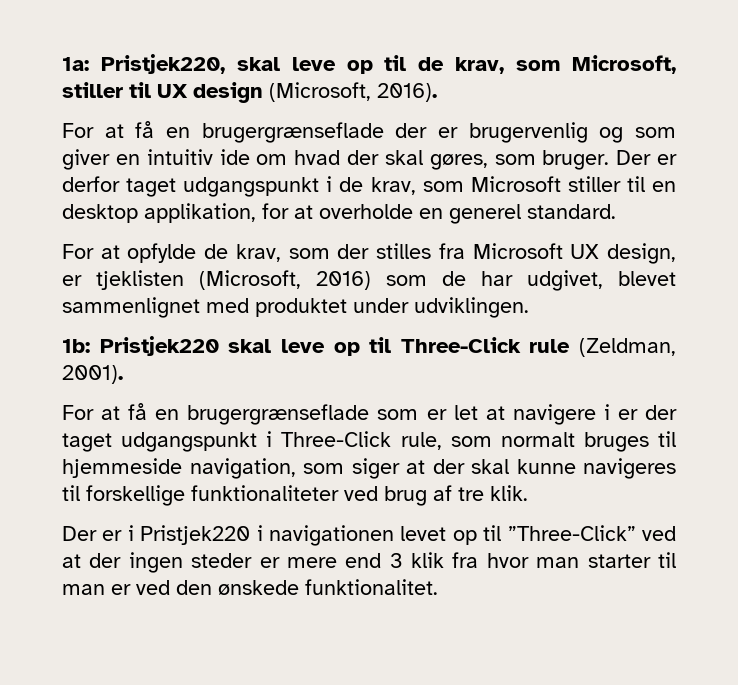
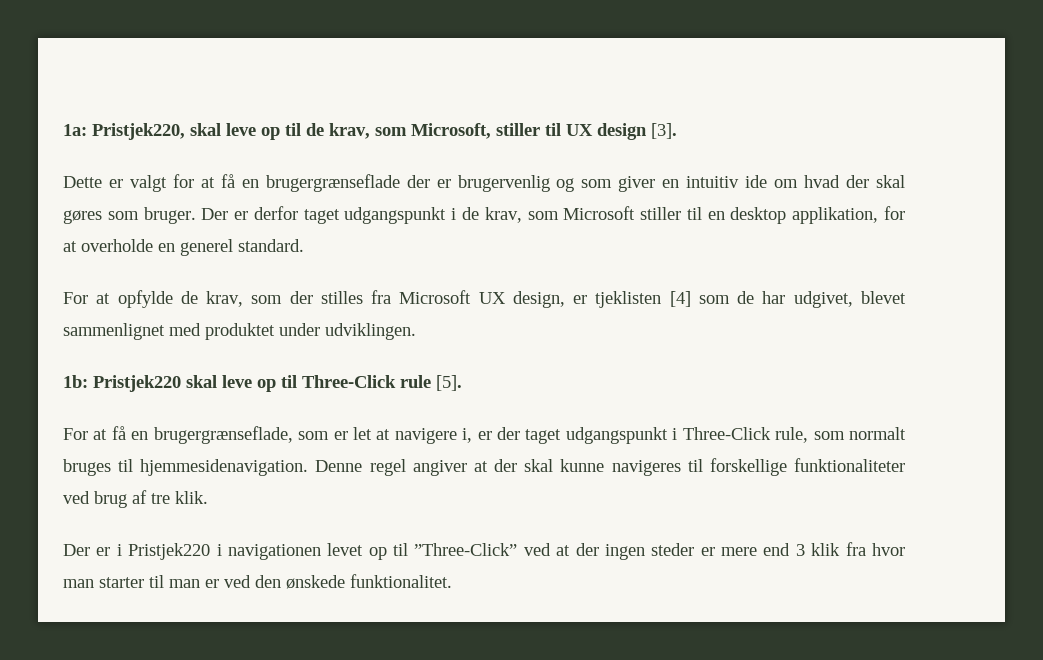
[269,82,437,102] [62,123,94,138] (Microsoft, 2016). // For -> [651,123,677,139] [63,174,194,192] [3]. // Dette er valgt for
[429,153,488,170] gøres, -> [63,210,102,224] gøres
[199,270,371,290] (Microsoft, 2016) -> [669,291,691,307] [4]
[579,338,676,357] [62,365,123,384] [62,403,370,425] (Zeldman, 2001). // For at få en brugergrænseflade -> [436,375,462,391] [63,426,293,444] [5]. // For at få en brugergrænseflade,
[603,404,610,420] i -> [462,428,473,443] i,
[62,458,400,479] hjemmeside navigation, som siger -> [140,459,467,476] hjemmesidenavigation. Denne regel angiver

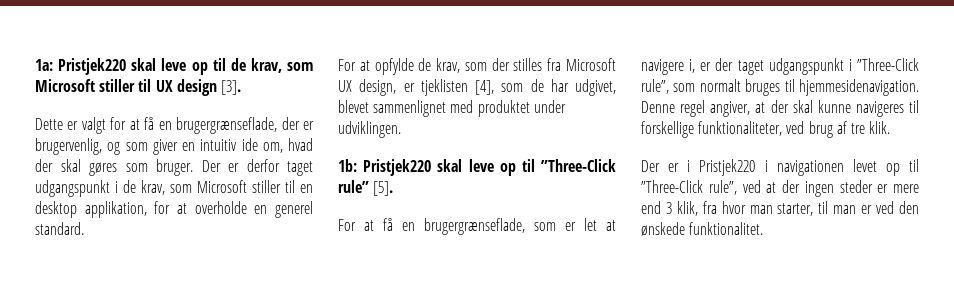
[92,123,185,140] Pristjek220, -> [58,58,127,75] Pristjek220
[411,123,491,139] Microsoft, -> [35,79,95,92] Microsoft
[265,174,400,192] brugergrænseflade -> [176,117,278,134] brugergrænseflade,
[457,175,550,192] brugervenlig -> [35,138,102,155] brugervenlig,
[774,179,799,188] om -> [262,142,283,153] om,
[669,291,691,307] [4] -> [475,80,494,95] [4],
[302,375,431,388] Three-Click rule -> [541,159,616,172] [338,180,369,193] ”Three-Click rule”
[682,427,809,443] Three-Click rule, -> [857,58,919,71] [641,79,669,94] ”Three-Click rule”,
[412,460,467,476] angiver -> [710,101,751,117] angiver,
[794,458,905,472] funktionaliteter -> [698,121,783,136] funktionaliteter,
[414,543,518,556] ”Three-Click” -> [641,180,737,195] ”Three-Click rule”,
[811,543,841,556] klik -> [676,201,698,216] klik,
[99,577,144,588] starter -> [777,203,814,216] starter,

